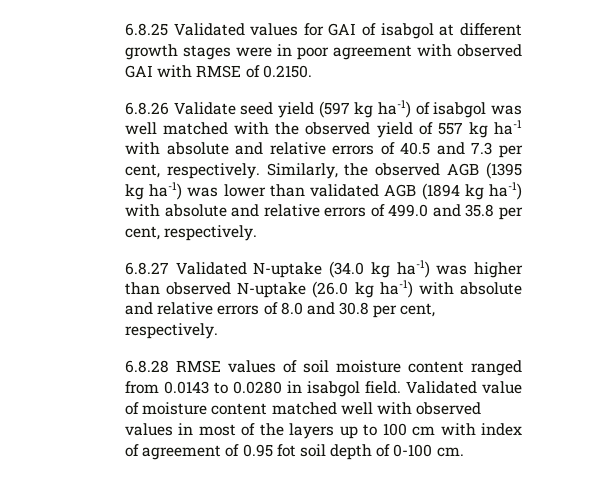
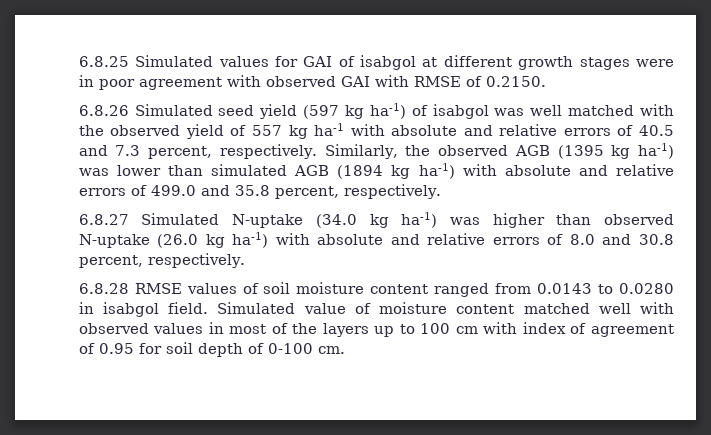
[173,23,245,36] Validated -> [135,55,214,67] Simulated
[173,102,236,115] Validate -> [134,104,213,116] Simulated
[499,145,524,158] [124,164,160,178] per cent, -> [148,146,213,159] percent,
[310,184,380,197] validated -> [211,164,288,176] simulated
[499,207,524,220] [124,226,160,240] per cent, -> [274,186,339,199] percent,
[175,262,247,275] Validated -> [141,213,220,225] Simulated
[373,303,436,318] per cent, -> [78,255,143,268] percent,
[405,381,477,394] Validated -> [217,302,296,314] Simulated
[276,444,296,457] fot -> [138,343,162,354] for

